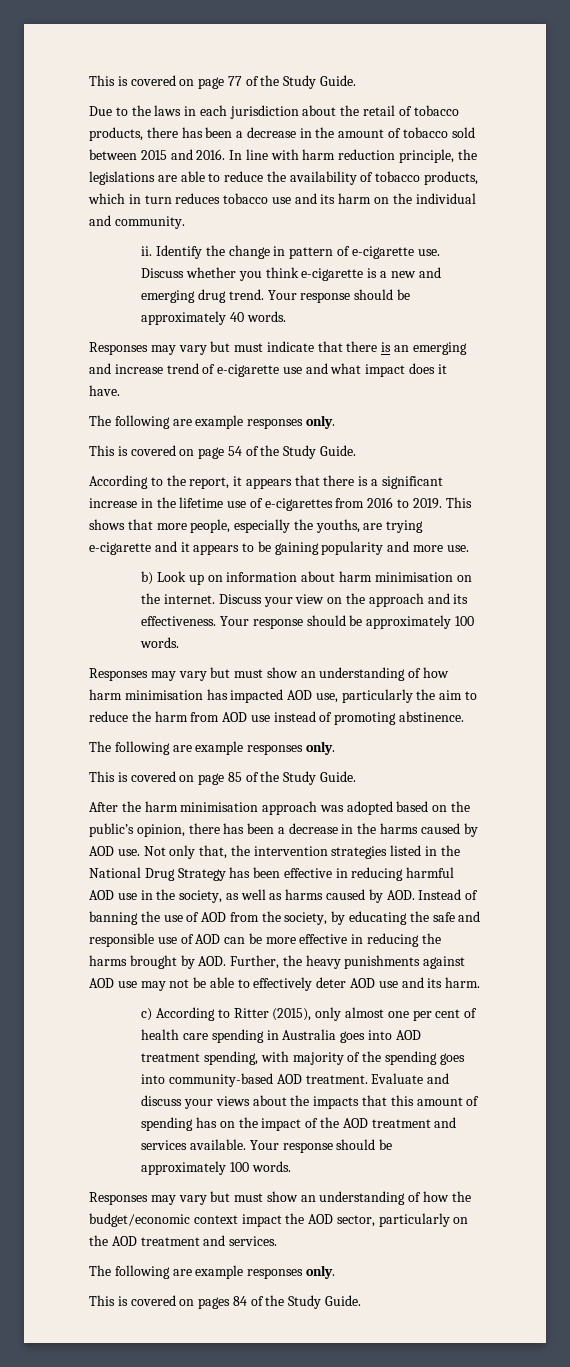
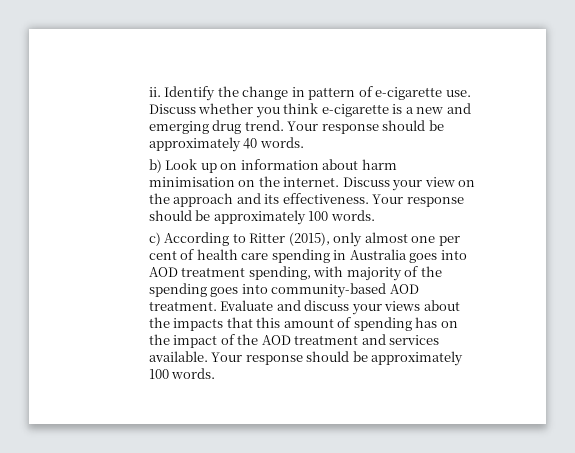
[89,75,357,89] [89,105,459,119] [89,127,475,141] [89,149,477,163] [89,171,479,185] [88,193,476,204] [89,215,185,229] This is covered on page 77 of the Study Guide. // Due to the laws in each jurisdiction about the retail of tobacco products, there has been a decrease in the amount of tobacco sold between 2015 and 2016. In line with harm reduction principle, the legislations are able to reduce the availability of tobacco products, which in turn reduces tobacco use and its harm on the individual and community. // -> (148, 92) none
[89,341,467,355] [89,363,447,377] [89,385,120,396] [89,415,335,429] [89,445,357,459] [89,475,443,489] [89,497,472,511] [89,519,424,533] [89,541,469,555] // Responses may vary but must indicate that there is an emerging and increase trend of e-cigarette use and what impact does it have. // The following are example responses only. // This is covered on page 54 of the Study Guide. // According to the report, it appears that there is a significant increase in the lifetime use of e-cigarettes from 2016 to 2019. This shows that more people, especially the youths, are trying e-cigarette and it appears to be gaining popularity and more use. -> (304, 142) none
[89,667,450,681] [89,689,478,703] [89,711,465,725] [89,741,335,755] [89,771,357,785] [89,801,471,815] [89,823,478,837] [89,845,460,859] [89,867,455,881] [89,889,479,903] [89,911,481,925] [89,933,441,947] [89,955,466,969] [89,977,481,991] // Responses may vary but must show an understanding of how harm minimisation has impacted AOD use, particularly the aim to reduce the harm from AOD use instead of promoting abstinence. // The following are example responses only. // This is covered on page 85 of the Study Guide. // After the harm minimisation approach was adopted based on the public’s opinion, there has been a decrease in the harms caused by AOD use. Not only that, the intervention strategies listed in the National Drug Strategy has been effective in reducing harmful AOD use in the society, as well as harms caused by AOD. Instead of banning the use of AOD from the society, by educating the safe and responsible use of AOD can be more effective in reducing the harms brought by AOD. Further, the heavy punishments against AOD use may not be able to effectively deter AOD use and its harm. -> (375, 215) none
[89,1191,471,1205] [89,1213,469,1227] [89,1235,278,1246] [89,1265,335,1279] [89,1295,362,1309] // Responses may vary but must show an understanding of how the budget/economic context impact the AOD sector, particularly on the AOD treatment and services. // The following are example responses only. // This is covered on pages 84 of the Study Guide. -> (216, 373) none

